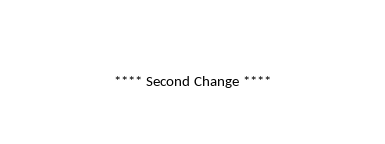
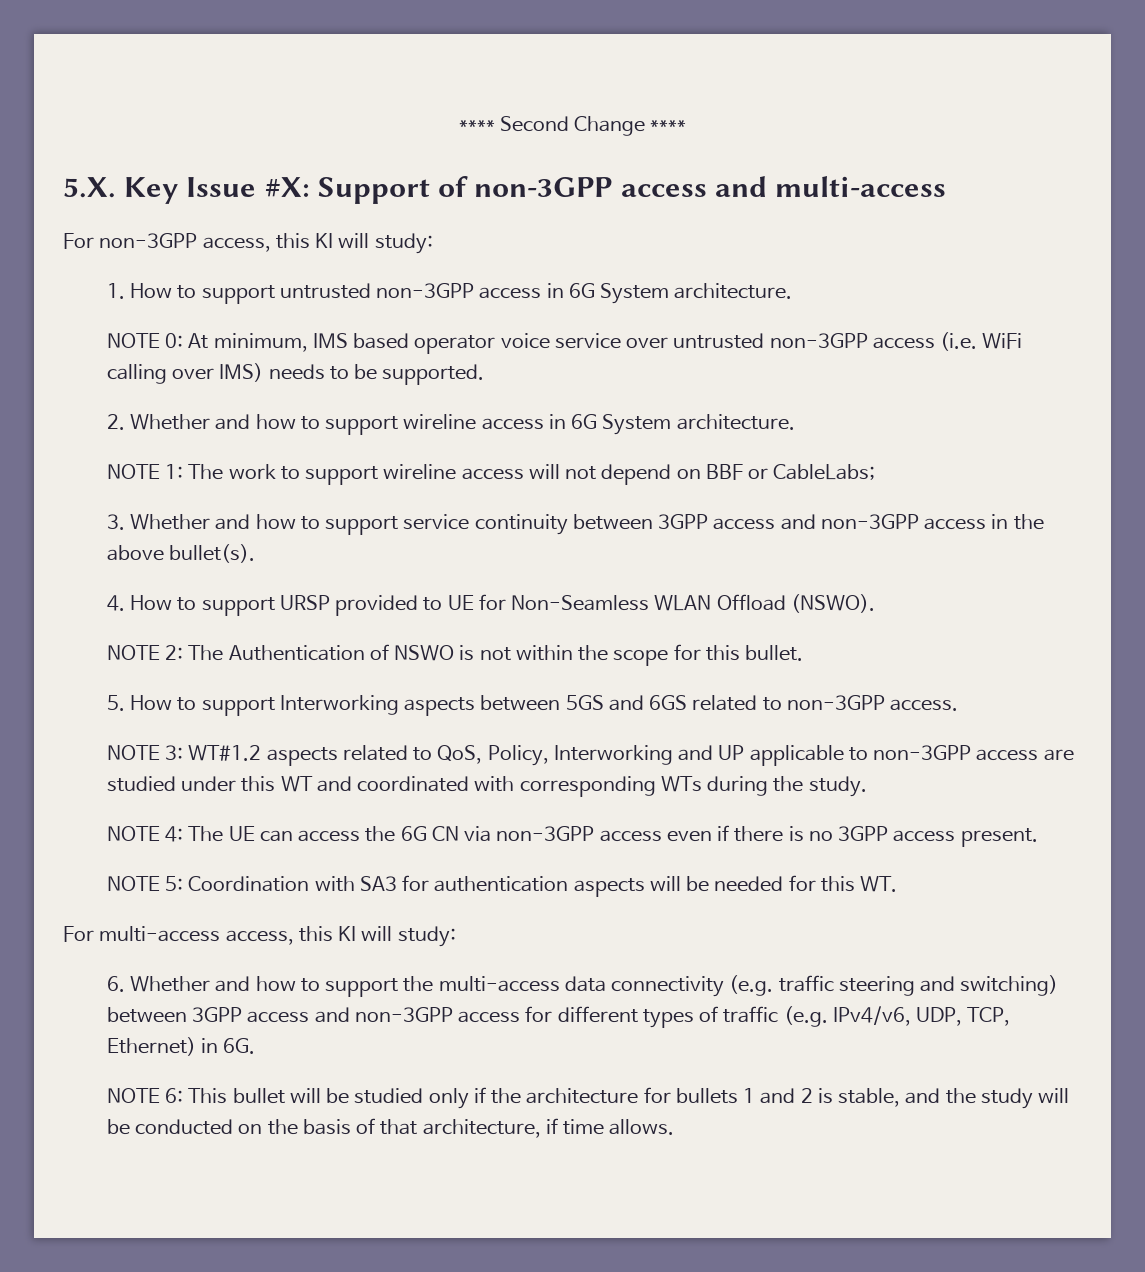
(271, 81) none -> [63,176,947,204] [63,233,433,254] [106,283,793,304] [106,332,1023,354] [106,363,485,385] [106,414,795,435] [106,464,876,485] [106,514,1044,535] [106,544,255,563] [106,594,875,616] [106,644,804,666] [106,695,959,716] [106,745,1074,766] [106,776,867,797] [106,825,1038,847] [106,875,898,897] [63,926,456,947] [106,975,1059,997] [106,1006,1011,1028] [106,1037,256,1056] [106,1087,1070,1109] [106,1118,675,1138] // 5.X. Key Issue #X: Support of non-3GPP access and multi-access // For non-3GPP access, this KI will study: // 1. How to support untrusted non-3GPP access in 6G System architecture. // NOTE 0: At minimum, IMS based operator voice service over untrusted non-3GPP access (i.e. WiFi calling over IMS) needs to be supported. // 2. Whether and how to support wireline access in 6G System architecture. // NOTE 1: The work to support wireline access will not depend on BBF or CableLabs; // 3. Whether and how to support service continuity between 3GPP access and non-3GPP access in the above bullet(s). // 4. How to support URSP provided to UE for Non-Seamless WLAN Offload (NSWO). // NOTE 2: The Authentication of NSWO is not within the scope for this bullet. // 5. How to support Interworking aspects between 5GS and 6GS related to non-3GPP access. // NOTE 3: WT#1.2 aspects related to QoS, Policy, Interworking and UP applicable to non-3GPP access are studied under this WT and coordinated with corresponding WTs during the study. // NOTE 4: The UE can access the 6G CN via non-3GPP access even if there is no 3GPP access present. // NOTE 5: Coordination with SA3 for authentication aspects will be needed for this WT. // For multi-access access, this KI will study: // 6. Whether and how to support the multi-access data connectivity (e.g. traffic steering and switching) between 3GPP access and non-3GPP access for different types of traffic (e.g. IPv4/v6, UDP, TCP, Ethernet) in 6G. // NOTE 6: This bullet will be studied only if the architecture for bullets 1 and 2 is stable, and the study will be conducted on the basis of that architecture, if time allows.

